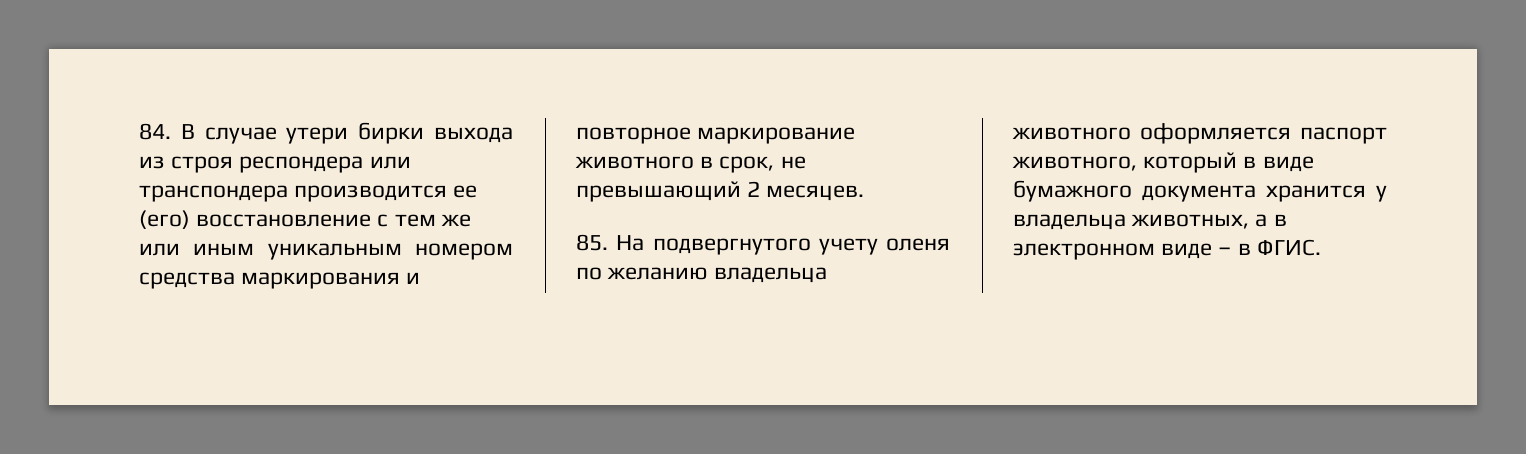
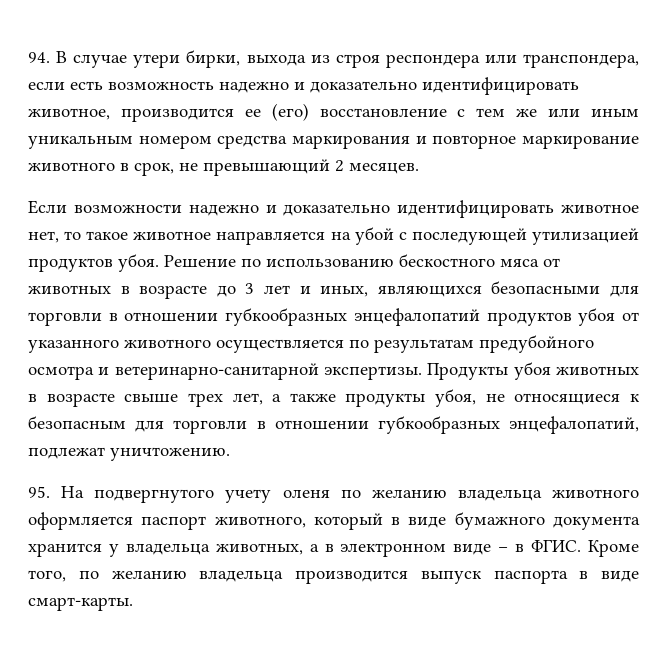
[139,123,171,140] 84. -> [28,52,50,63] 94.
[358,122,425,144] бирки -> [186,50,241,68] бирки,
[139,185,288,202] транспондера -> [523,54,640,68] [28,77,579,95] [28,108,110,120] транспондера, если есть возможность надежно и доказательно идентифицировать животное,
[576,234,608,251] 85. -> [28,200,640,218] [28,227,639,245] [28,254,560,272] [28,281,640,299] [28,308,639,326] [28,335,594,353] [28,362,639,380] [28,389,640,407] [28,416,639,434] [28,447,230,461] [28,486,50,498] Если возможности надежно и доказательно идентифицировать животное нет, то такое животное направляется на убой с последующей утилизацией продуктов убоя. Решение по использованию бескостного мяса от животных в возрасте до 3 лет и иных, являющихся безопасными для торговли в отношении губкообразных энцефалопатий продуктов убоя от указанного животного осуществляется по результатам предубойного осмотра и ветеринарно-санитарной экспертизы. Продукты убоя животных в возрасте свыше трех лет, а также продукты убоя, не относящиеся к безопасным для торговли в отношении губкообразных энцефалопатий, подлежат уничтожению. // 95.
(1321, 247) none -> [588,540,640,557] [28,570,639,584] [28,597,133,611] Кроме того, по желанию владельца производится выпуск паспорта в виде смарт-карты.

